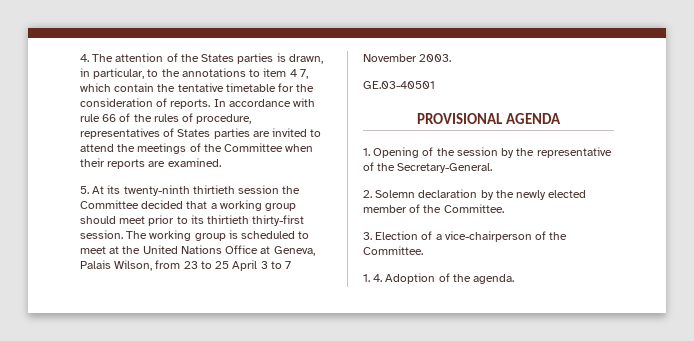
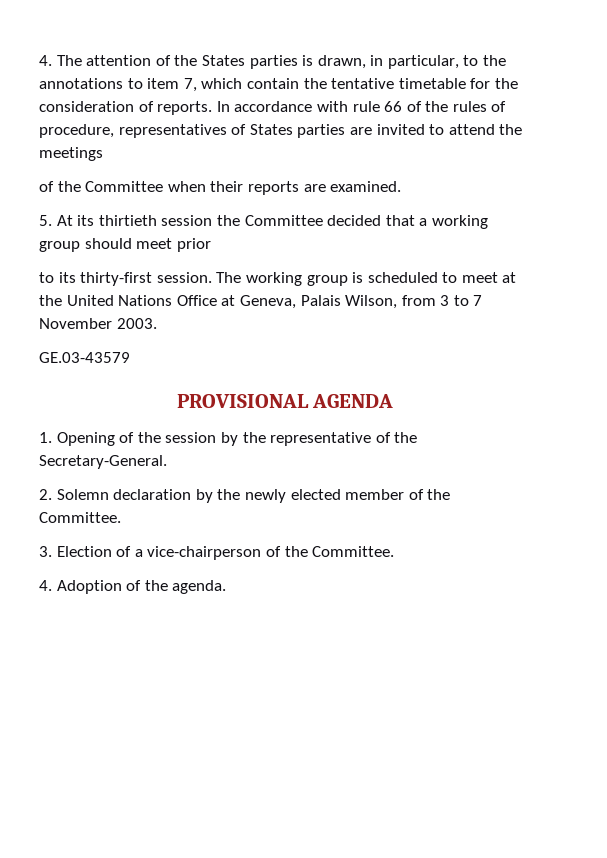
[289,69,297,77] 4 -> (180, 83) none
(187, 148) none -> (103, 154) //
[123,185,190,196] twenty-ninth -> (95, 220) none
(175, 220) none -> (211, 245) //
[207,215,250,224] thirtieth -> (76, 277) none
[183,260,258,271] 23 to 25 April -> (436, 300) none
[363,81,435,89] GE.03-40501 -> [39,352,130,363] GE.03-43579
[363,274,370,282] 1. -> (395, 551) none

